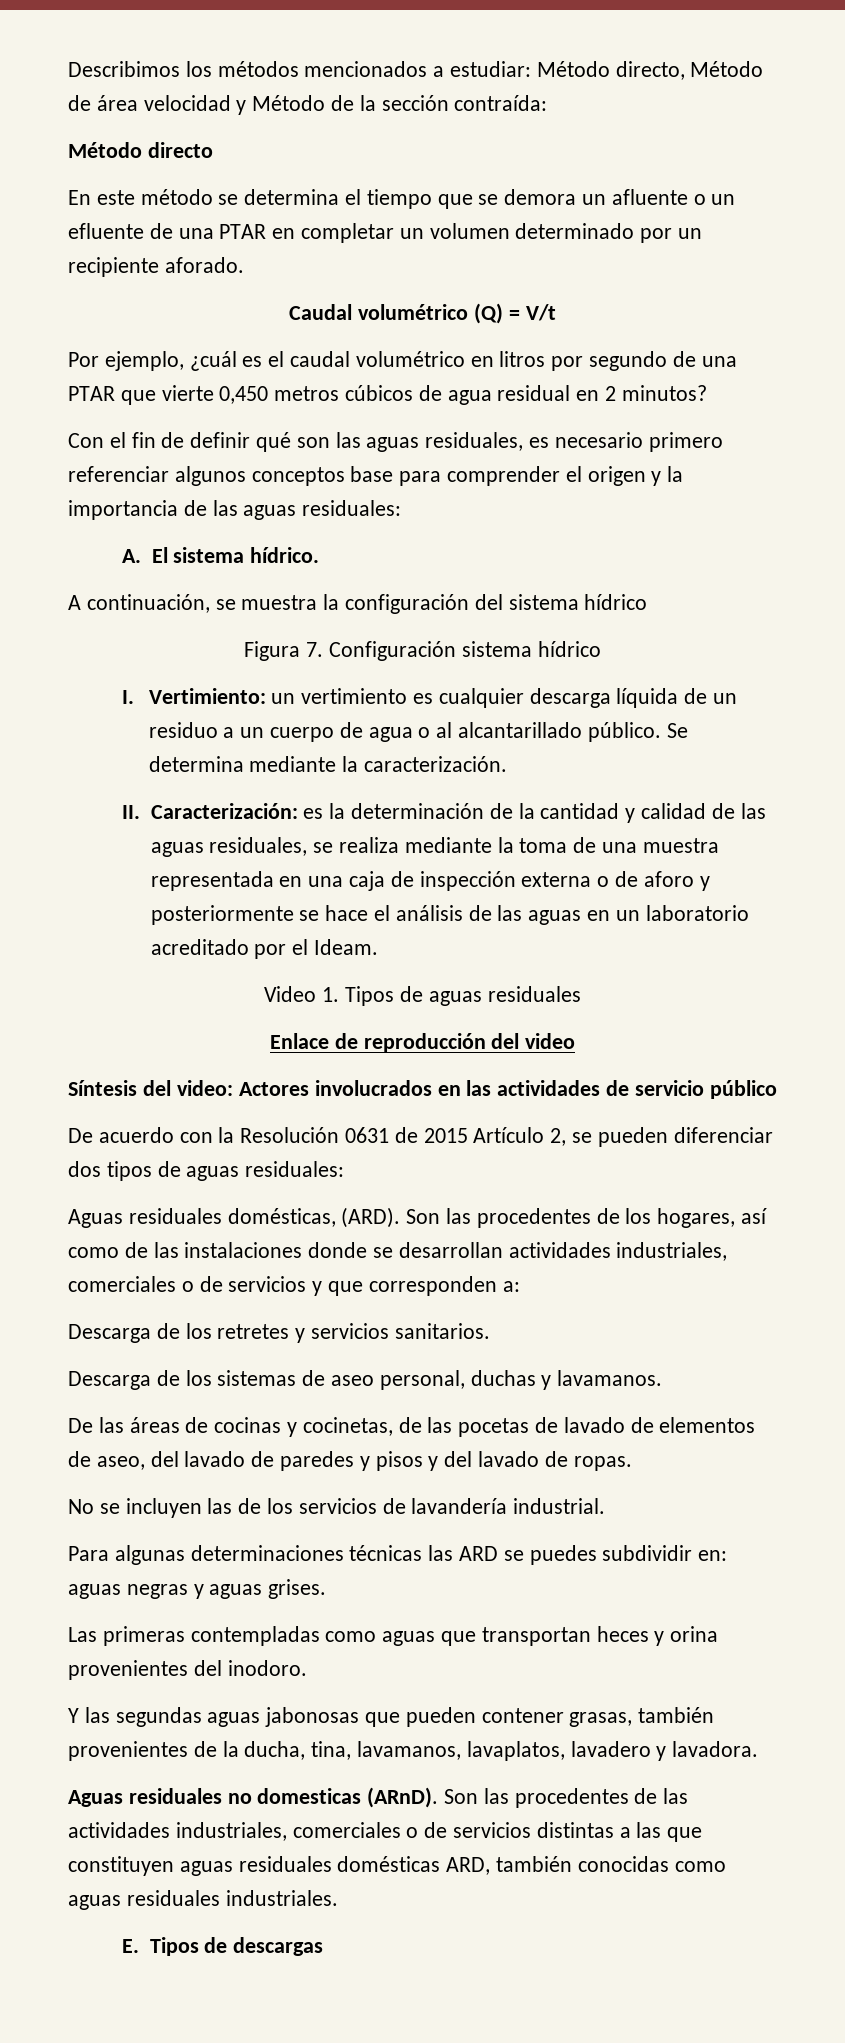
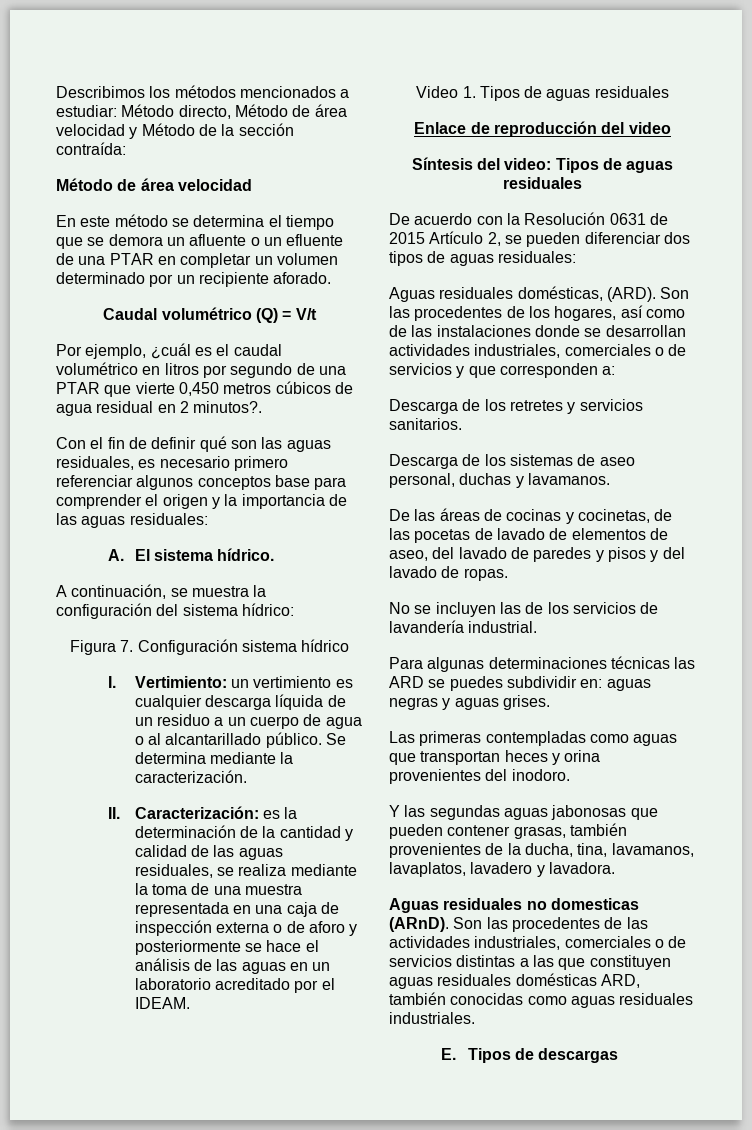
[147,142,213,158] directo -> [117,178,252,191] de área velocidad
[621,385,707,401] minutos? -> [193,401,263,413] minutos?.
[584,594,648,610] hídrico -> [241,603,294,616] hídrico:
[313,939,378,955] Ideam. -> [134,997,190,1009] IDEAM.
[238,1080,777,1099] Actores involucrados en las actividades de servicio público -> [555,158,674,173] [503,177,582,189] Tipos de aguas residuales

